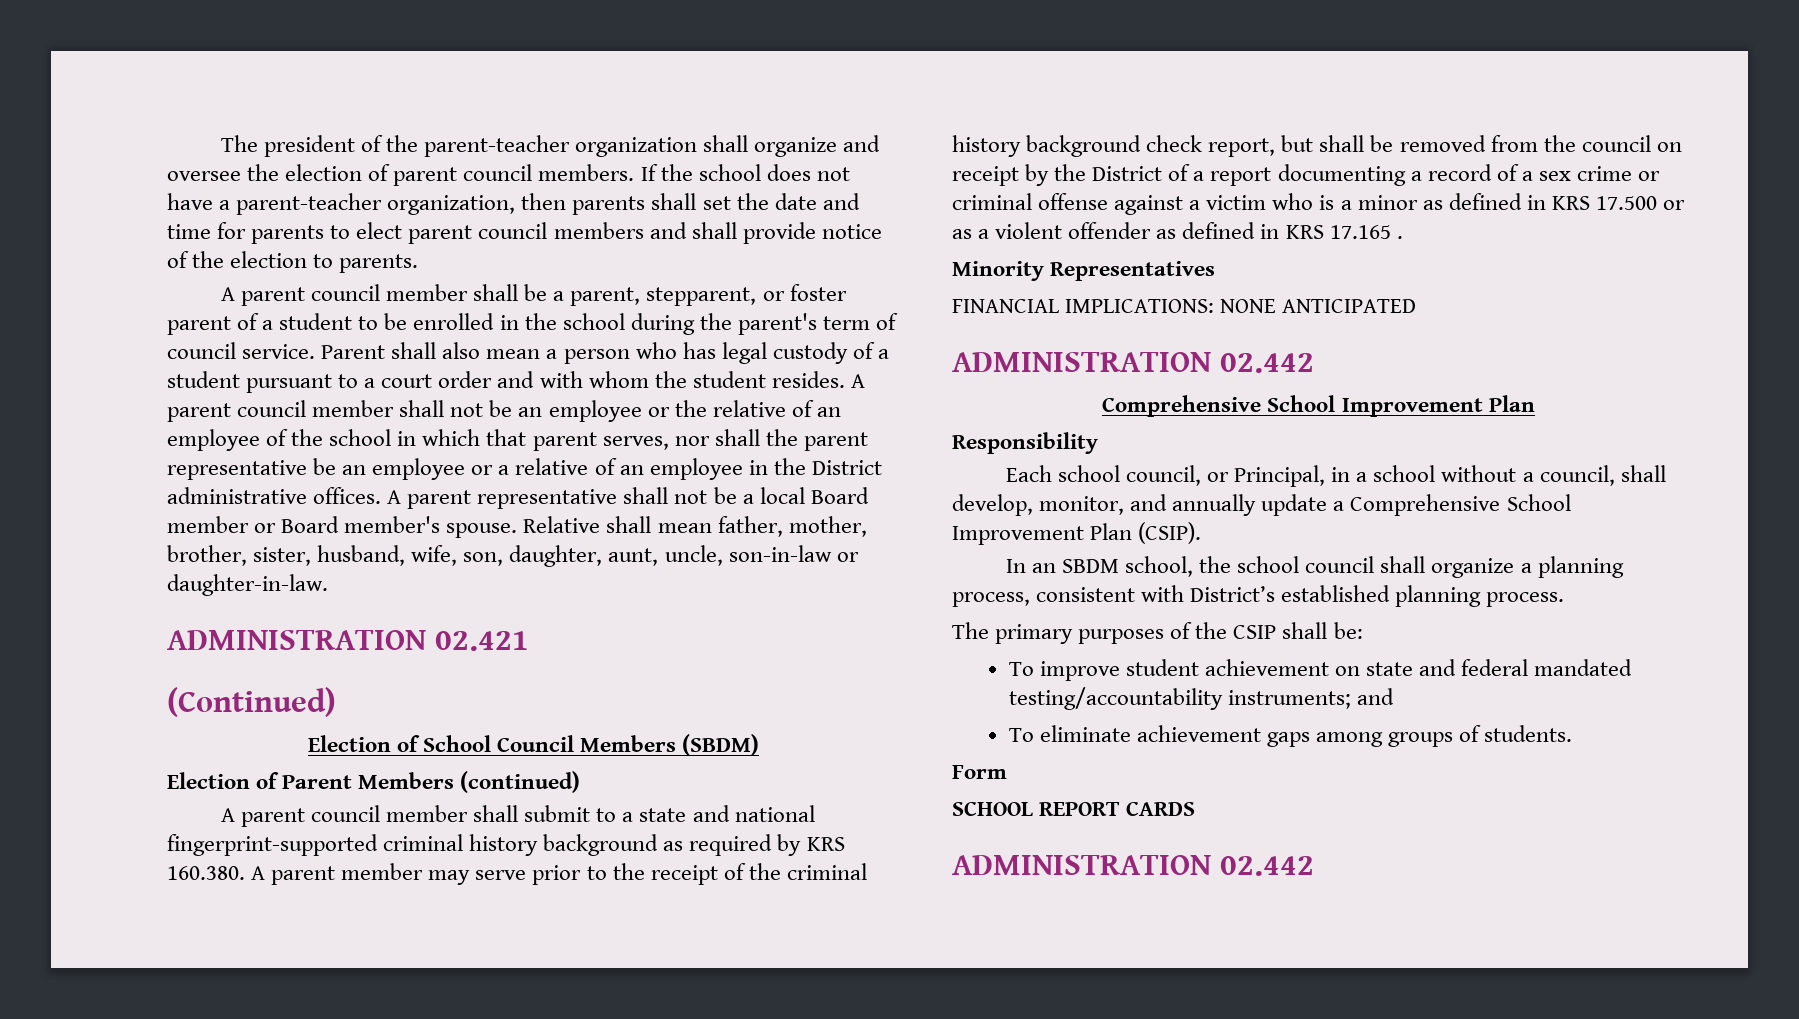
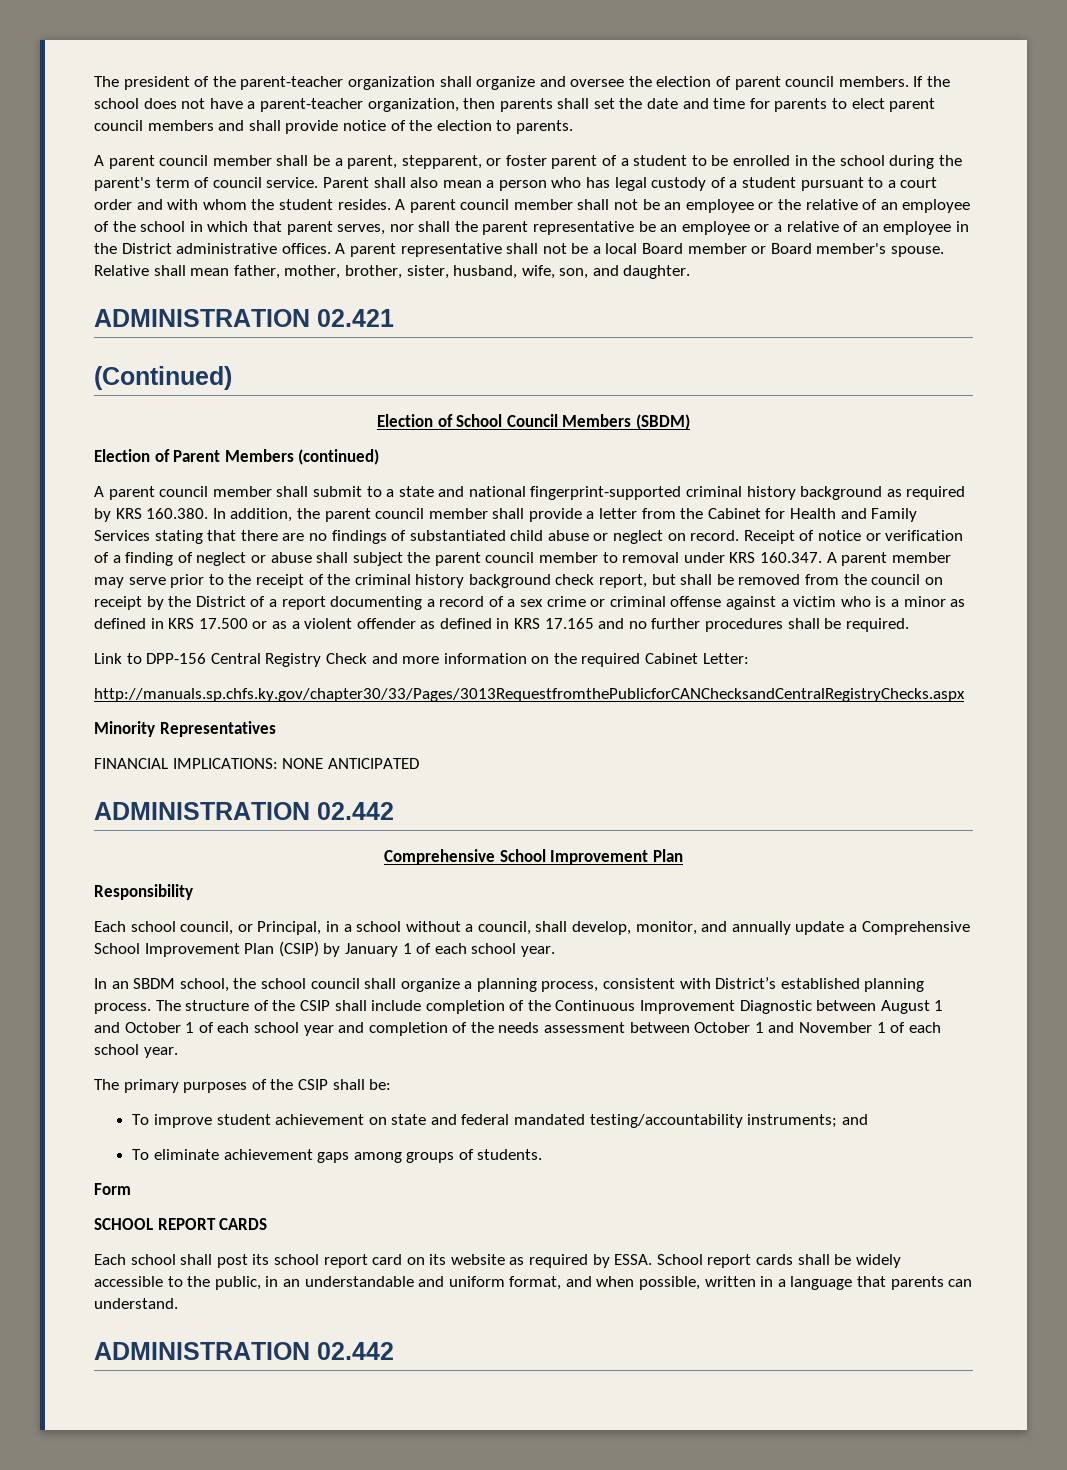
[509,545,859,567] [167,574,328,596] daughter, aunt, uncle, son-in-law or daughter-in-law. -> [592,265,691,279] and daughter.
(245, 873) none -> [212,508,918,522] [94,530,964,544] [94,552,823,566] In addition, the parent council member shall provide a letter from the Cabinet for Health and Family Services stating that there are no findings of substantiated child abuse or neglect on record. Receipt of notice or verification of a finding of neglect or abuse shall subject the parent council member to removal under KRS 160.347.
[1396,236,1403,239] . -> [598,618,909,632] [94,653,749,667] [94,688,965,702] and no further procedures shall be required. // Link to DPP-156 Central Registry Check and more information on the required Cabinet Letter: // http://manuals.sp.chfs.ky.gov/chapter30/33/Pages/3013RequestfromthePublicforCANChecksandCentralRegistryChecks.aspx
[1138,522,1202,544] (CSIP). -> [278,941,555,957] (CSIP) by January 1 of each school year.
(1565, 599) none -> [155,1000,944,1014] [94,1022,941,1036] [94,1044,178,1058] The structure of the CSIP shall include completion of the Continuous Improvement Diagnostic between August 1 and October 1 of each school year and completion of the needs assessment between October 1 and November 1 of each school year.
(1196, 808) none -> [94,1254,901,1268] [94,1276,973,1290] [94,1298,178,1309] // Each school shall post its school report card on its website as required by ESSA. School report cards shall be widely accessible to the public, in an understandable and uniform format, and when possible, written in a language that parents can understand.

